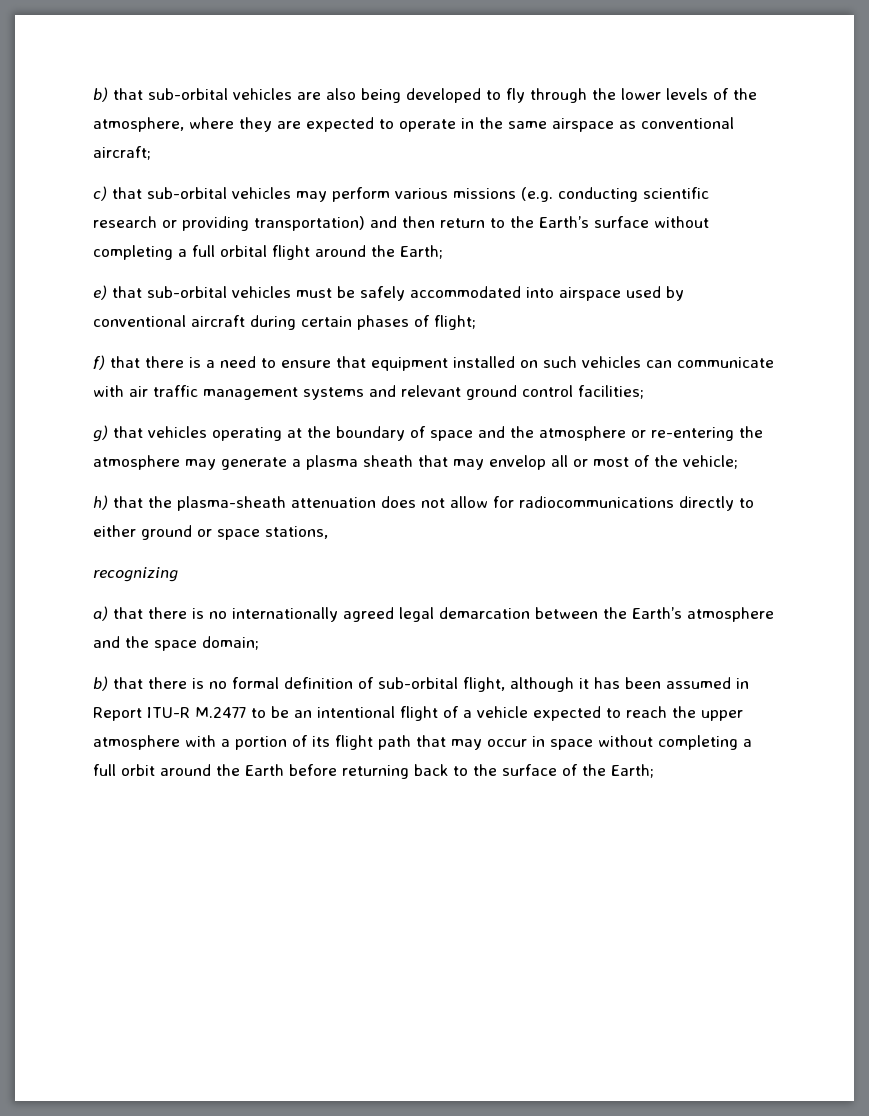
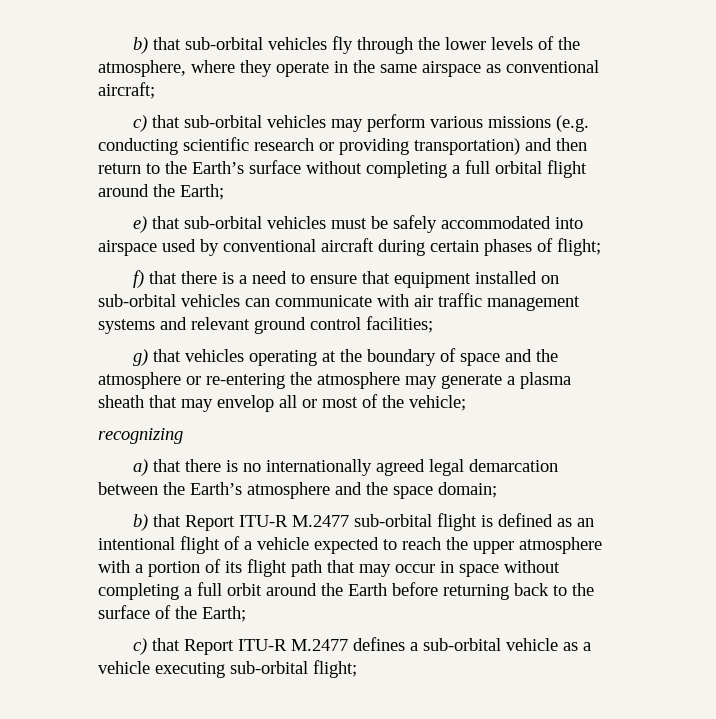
[297,88,501,103] are also being developed to -> (328, 43) none
[277,117,394,132] are expected to -> (272, 68) none
[543,356,578,368] such -> [98,294,176,307] sub-orbital
[93,495,754,511] [93,525,328,540] // h) that the plasma-sheath attenuation does not allow for radiocommunications directly to either ground or space stations, -> (466, 403) none
[148,677,749,692] [93,706,289,721] there is no formal definition of sub-orbital flight, although it has been assumed in Report ITU-R M.2477 to be -> [185,513,573,531] Report ITU-R M.2477 sub-orbital flight is defined as
(654, 771) none -> [133,637,592,655] [98,660,357,678] // c) that Report ITU-R M.2477 defines a sub-orbital vehicle as a vehicle executing sub-orbital flight;

